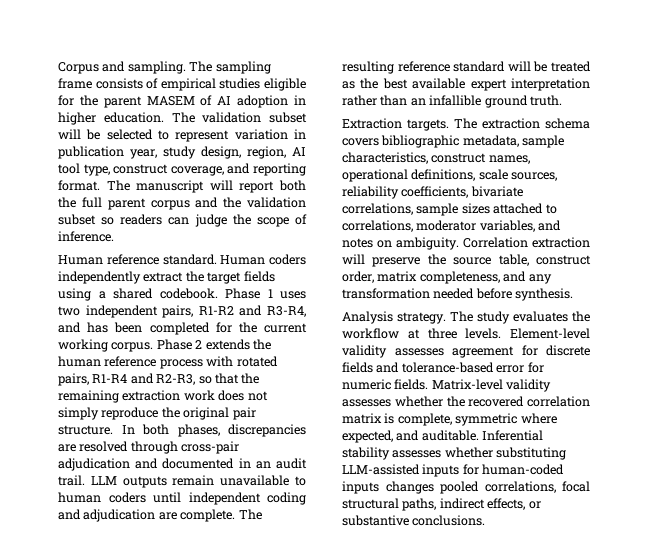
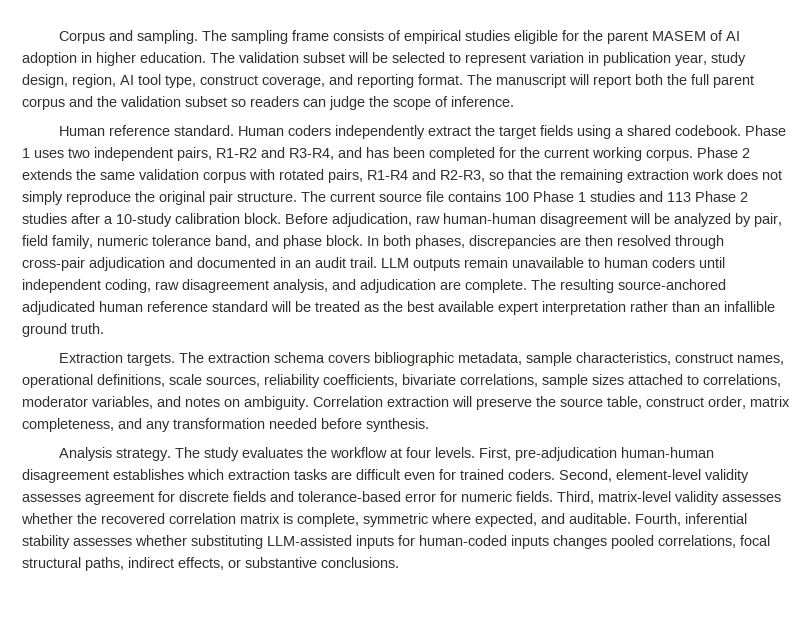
[58,356,203,369] human reference process -> [100,169,246,183] same validation corpus
(113, 430) none -> [301,191,748,202] [22,213,782,227] [22,235,363,249] The current source file contains 100 Phase 1 studies and 113 Phase 2 studies after a 10-study calibration block. Before adjudication, raw human-human disagreement will be analyzed by pair, field family, numeric tolerance band, and phase block.
(76, 448) none -> [585,235,613,246] then
[267,492,306,505] coding -> [105,279,328,293] coding, raw disagreement analysis,
(394, 67) none -> [618,279,726,290] [22,301,143,315] source-anchored adjudicated human
[427,328,590,339] three levels. Element-level -> [406,447,715,461] [22,469,701,483] four levels. First, pre-adjudication human-human disagreement establishes which extraction tasks are difficult even for trained coders. Second, element-level
[431,379,503,390] Matrix-level -> [557,491,671,504] Third, matrix-level
[482,430,544,441] Inferential -> [635,513,747,526] Fourth, inferential

